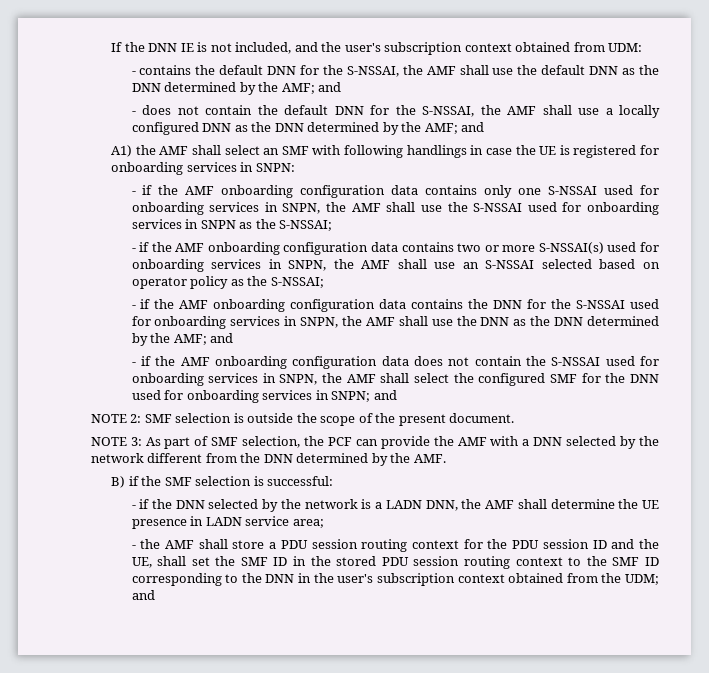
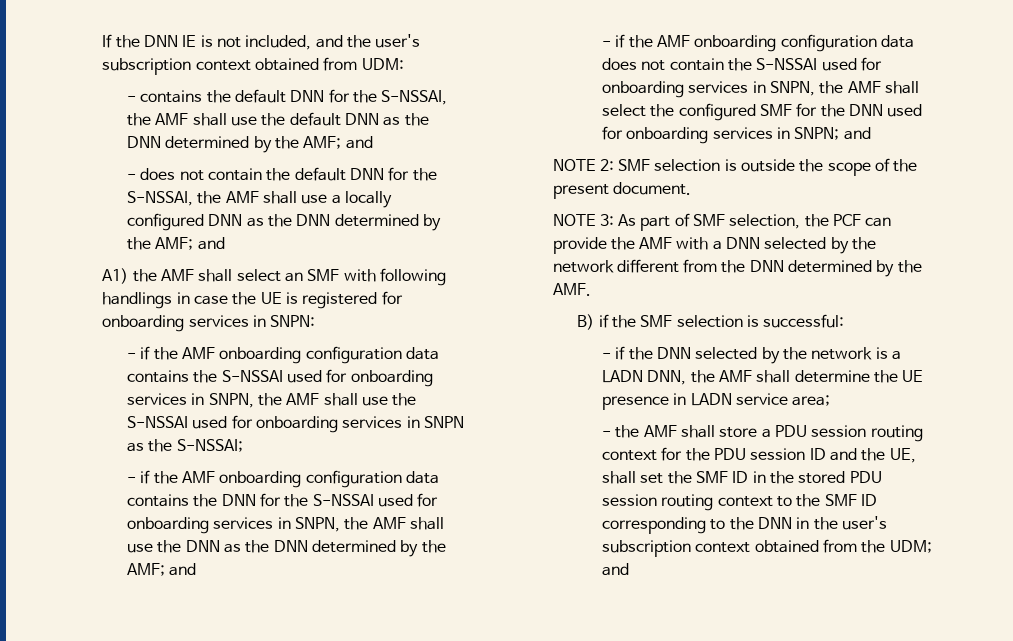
[484,185,542,198] only one -> [193,370,218,383] the
[131,242,659,255] [131,259,660,272] [131,276,324,289] // - if the AMF onboarding configuration data contains two or more S-NSSAI(s) used for onboarding services in SNPN, the AMF shall use an S-NSSAI selected based on operator policy as the S-NSSAI; -> (243, 445) none

